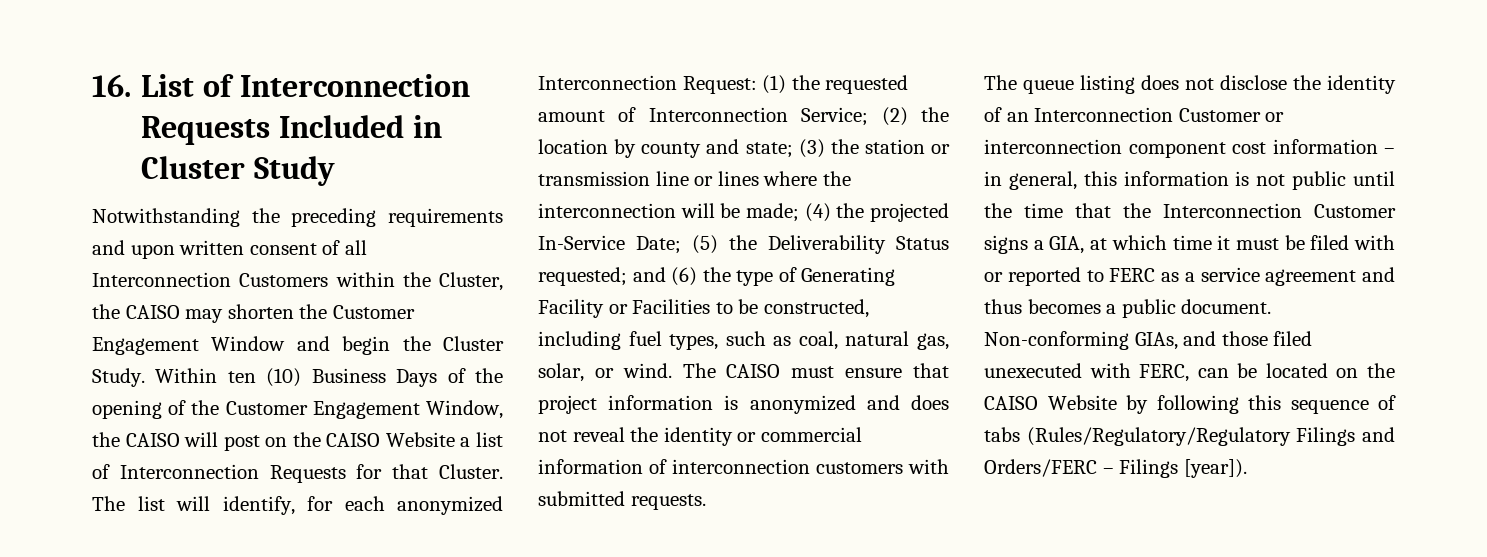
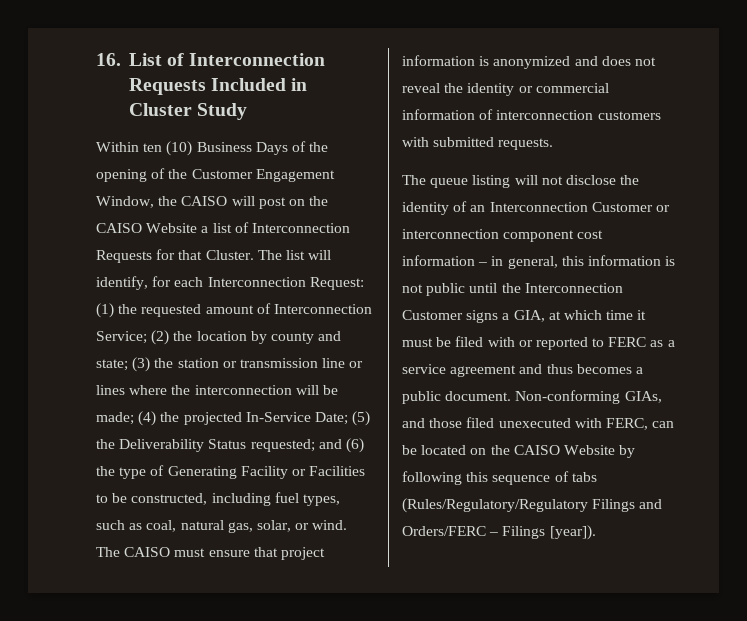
[92,208,503,227] [92,240,367,259] [92,272,503,291] [92,304,415,323] [92,336,505,355] [92,368,145,387] Notwithstanding the preceding requirements and upon written consent of all Interconnection Customers within the Cluster, the CAISO may shorten the Customer Engagement Window and begin the Cluster Study. -> (248, 111) none
[397,496,503,515] anonymized -> (204, 282) none
[1141,75,1179,90] does -> [514,175,538,185] will
[1024,203,1151,218] time that the -> (521, 288) none

